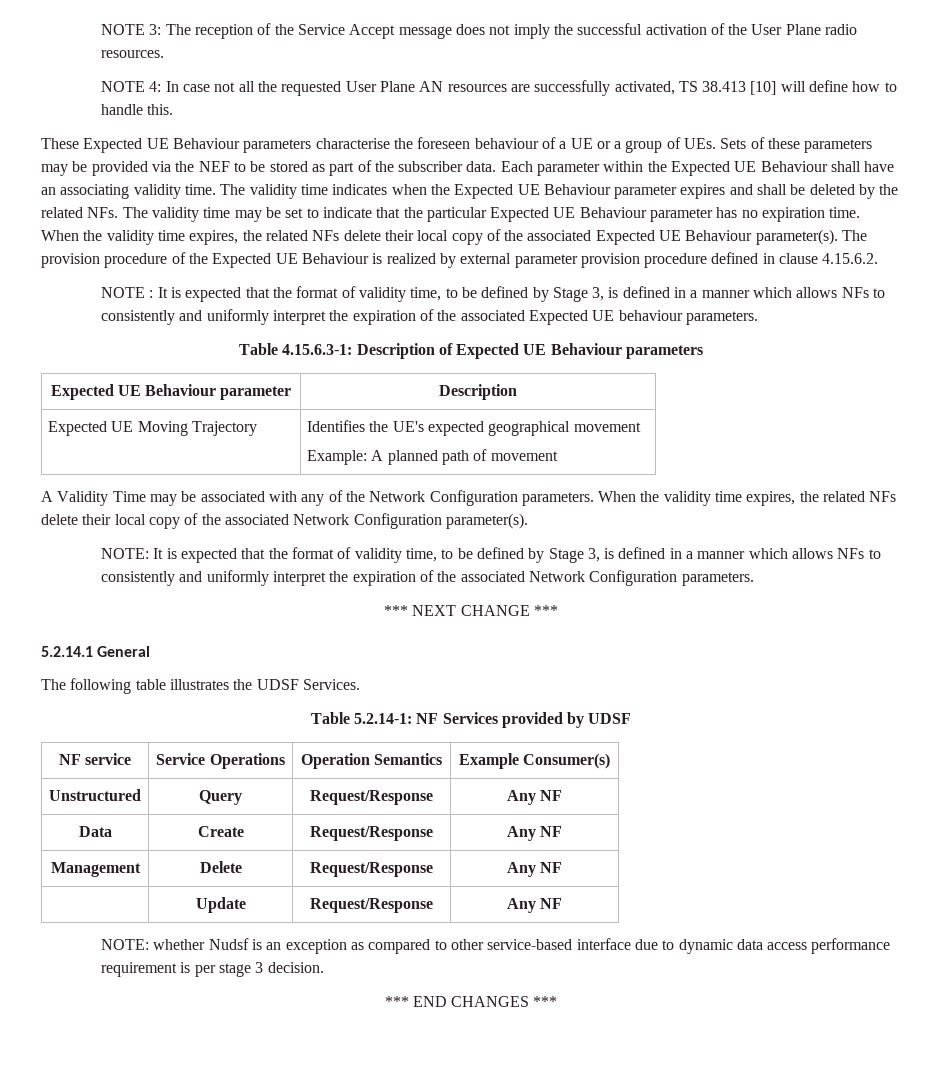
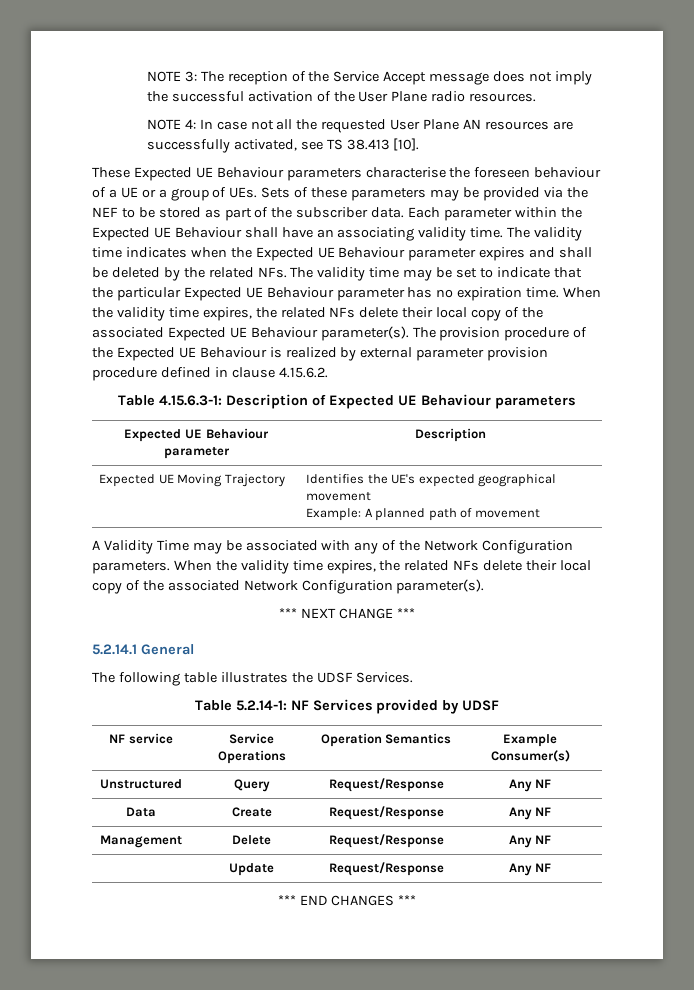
(675, 88) none -> [300,141,323,150] see
[750,80,897,95] [101,104,174,115] [10] will define how to handle this. -> [393,138,420,151] [10].
[101,286,886,302] [101,309,758,325] // NOTE : It is expected that the format of validity time, to be defined by Stage 3, is defined in a manner which allows NFs to consistently and uniformly interpret the expiration of the associated Expected UE behaviour parameters. -> (328, 372) none
[101,547,881,563] [101,570,754,586] // NOTE: It is expected that the format of validity time, to be defined by Stage 3, is defined in a manner which allows NFs to consistently and uniformly interpret the expiration of the associated Network Configuration parameters. -> (485, 586) none
[101,938,891,954] [101,962,324,977] // NOTE: whether Nudsf is an exception as compared to other service-based interface due to dynamic data access performance requirement is per stage 3 decision. -> (552, 867) none

